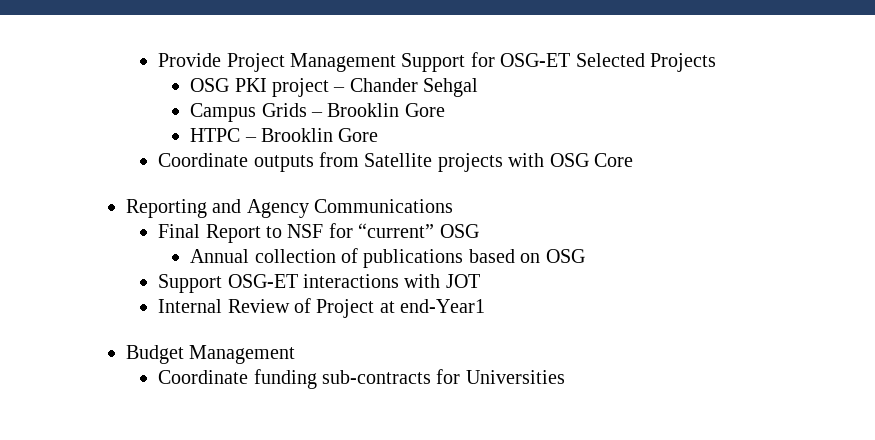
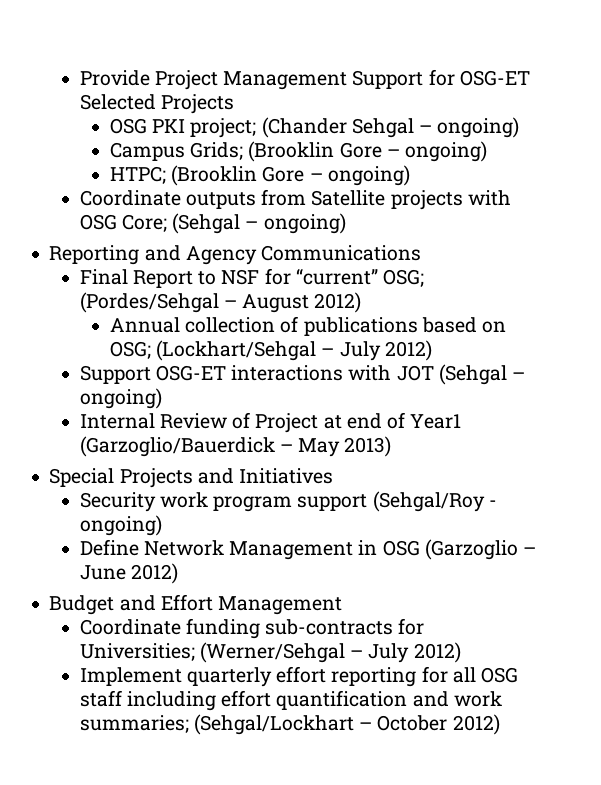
[271,78,479,97] [190,103,445,122] [190,128,379,142] project – Chander Sehgal // Campus Grids – Brooklin Gore // HTPC – Brooklin Gore -> [190,117,520,138] [109,141,488,162] [109,165,410,186] project; (Chander Sehgal – ongoing) // Campus Grids; (Brooklin Gore – ongoing) // HTPC; (Brooklin Gore – ongoing)
[593,153,633,167] Core -> [121,213,346,234] Core; (Sehgal – ongoing)
[439,224,479,238] OSG -> [383,269,425,287] [79,292,362,313] OSG; (Pordes/Sehgal – August 2012)
[545,249,585,263] OSG -> [109,340,432,361] OSG; (Lockhart/Sehgal – July 2012)
(480, 281) none -> [438,364,526,385] [79,388,162,409] (Sehgal – ongoing)
[400,299,486,313] end-Year1 -> [346,412,462,429] [79,436,392,457] [49,468,334,488] [79,491,497,512] [79,515,162,536] [79,539,537,560] [79,563,178,584] end of Year1 (Garzoglio/Bauerdick – May 2013) // Special Projects and Initiatives // Security work program support (Sehgal/Roy - ongoing) // Define Network Management in OSG (Garzoglio – June 2012)
(184, 354) none -> [119,594,213,611] and Effort
[465,370,565,384] Universities -> [79,642,461,663] [79,666,519,687] [79,690,502,711] [79,714,500,735] Universities; (Werner/Sehgal – July 2012) // Implement quarterly effort reporting for all OSG staff including effort quantification and work summaries; (Sehgal/Lockhart – October 2012)

